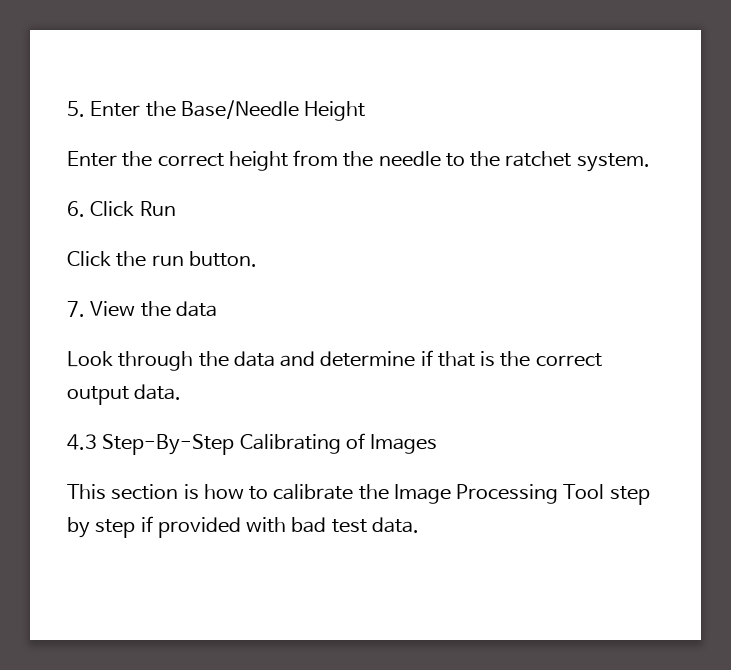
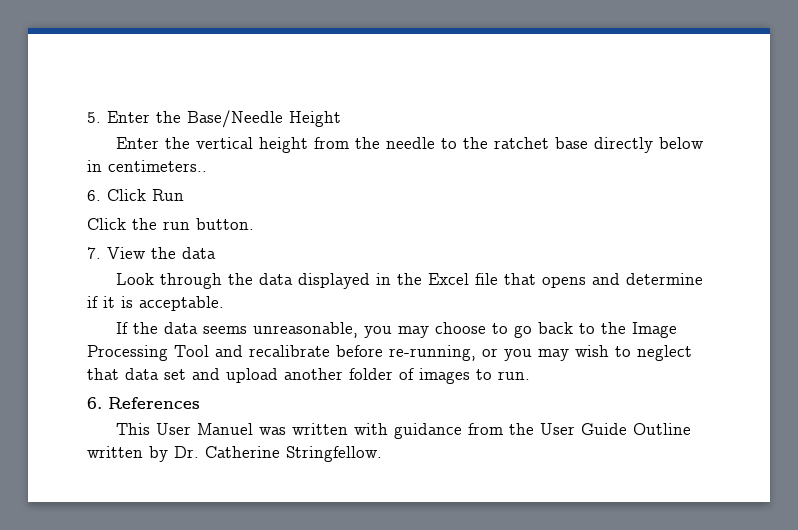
[157,153,224,167] correct -> [196,137,254,149] vertical
[576,153,650,172] system. -> [555,137,705,153] [87,160,207,172] base directly below in centimeters..
[280,350,602,367] [67,384,182,405] [67,433,438,455] [67,484,650,505] [67,516,419,538] and determine if that is the correct output data. // 4.3 Step-By-Step Calibrating of Images // This section is how to calibrate the Image Processing Tool step by step if provided with bad test data. -> [298,273,704,289] [87,296,224,311] [116,322,678,338] [87,345,692,361] [87,368,530,384] [87,397,200,409] [116,423,692,439] [87,446,382,462] displayed in the Excel file that opens and determine if it is acceptable. // If the data seems unreasonable, you may choose to go back to the Image Processing Tool and recalibrate before re-running, or you may wish to neglect that data set and upload another folder of images to run. // 6. References // This User Manuel was written with guidance from the User Guide Outline written by Dr. Catherine Stringfellow.

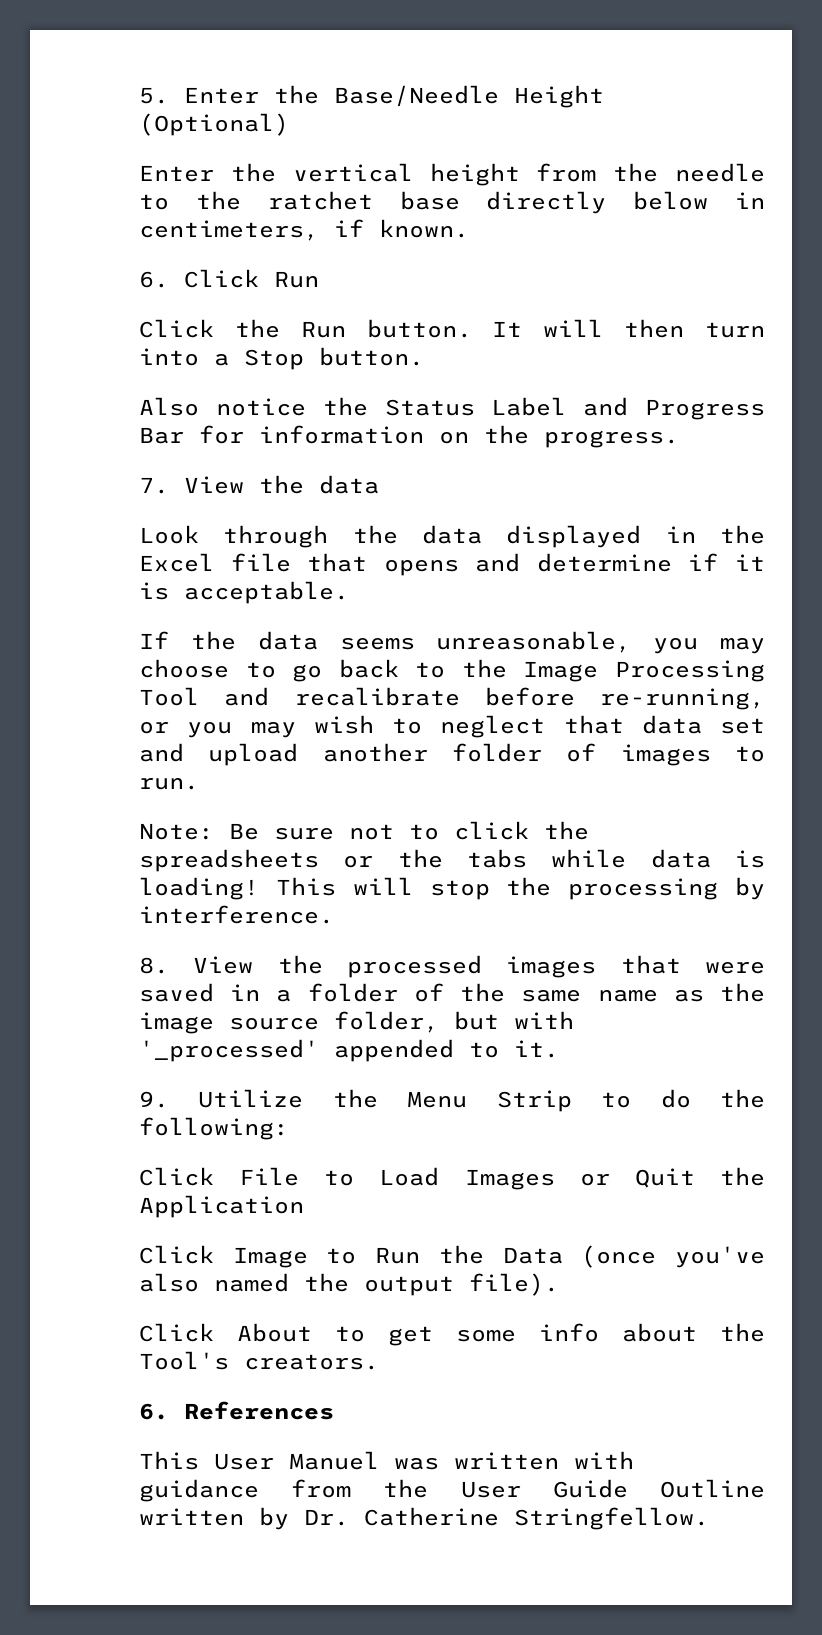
(341, 119) none -> [139,113,289,136] (Optional)
[108,160,207,172] centimeters.. -> [139,219,469,241] centimeters, if known.
[163,218,254,230] run button. -> [300,319,765,338] [139,347,424,370] [139,397,765,420] [139,425,679,448] Run button. It will then turn into a Stop button. // Also notice the Status Label and Progress Bar for information on the progress.
(530, 375) none -> [139,821,589,840] [139,849,765,872] [139,877,765,900] [139,905,334,924] [139,955,765,978] [139,983,765,1002] [139,1011,574,1034] [139,1039,559,1062] [139,1089,766,1112] [139,1117,289,1140] [139,1167,765,1190] [139,1195,304,1218] [139,1245,765,1268] [139,1273,559,1296] [139,1323,765,1346] [139,1351,379,1370] // Note: Be sure not to click the spreadsheets or the tabs while data is loading! This will stop the processing by interference. // 8. View the processed images that were saved in a folder of the same name as the image source folder, but with '_processed' appended to it. // 9. Utilize the Menu Strip to do the following: // Click File to Load Images or Quit the Application // Click Image to Run the Data (once you've also named the output file). // Click About to get some info about the Tool's creators.

